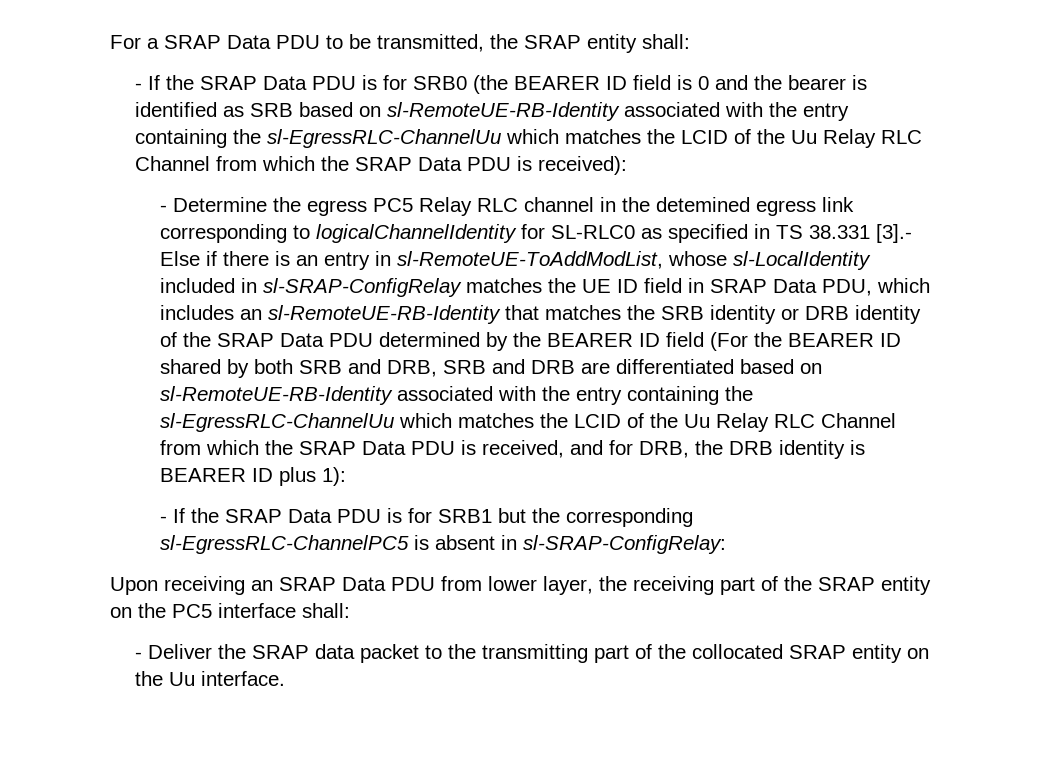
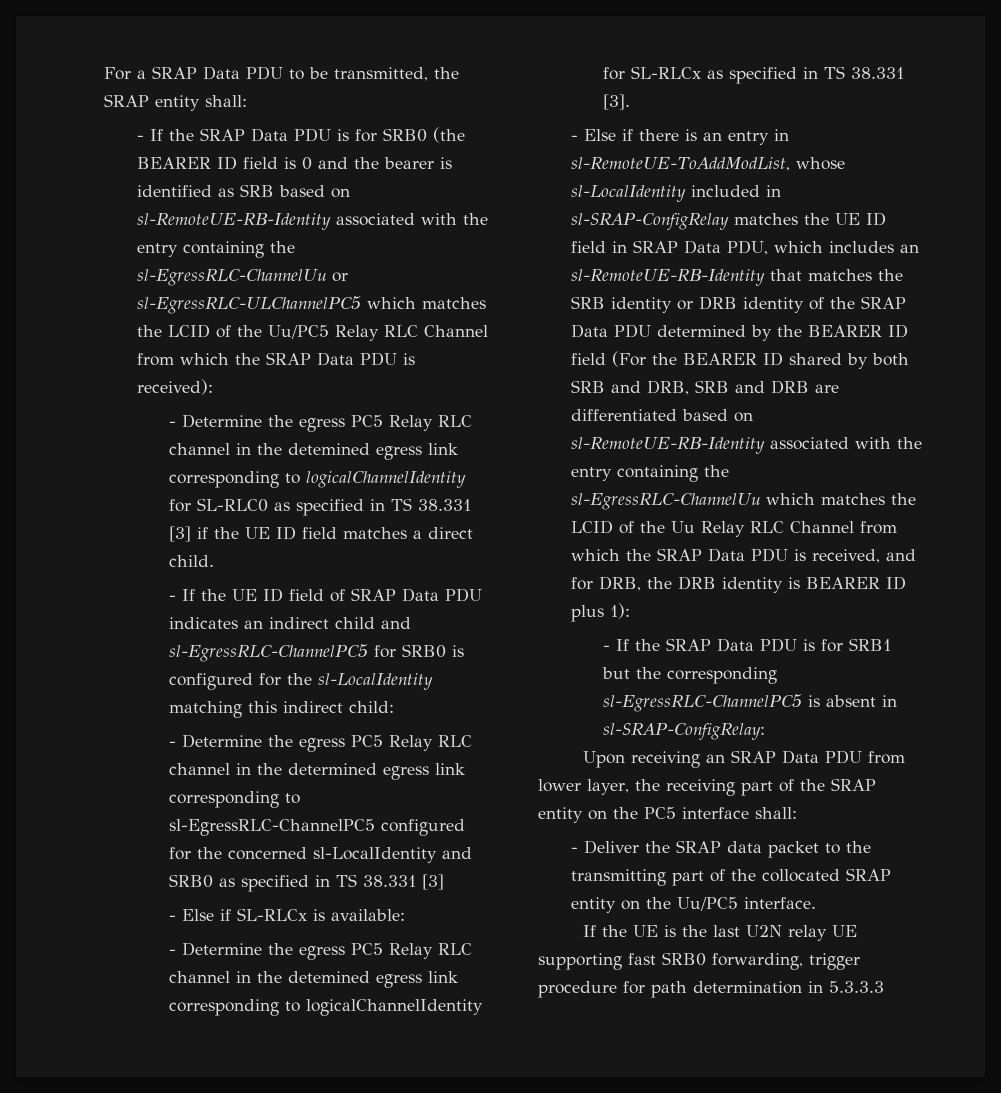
[505,129,817,144] which matches the LCID of the Uu -> [331,272,348,282] [136,296,486,314] [136,324,329,339] or sl-EgressRLC-ULChannelPC5 which matches the LCID of the Uu/PC5
[875,224,912,243] [3].- -> [169,526,474,542] [169,555,215,567] [169,588,483,602] [169,617,412,629] [169,644,465,662] [169,673,434,690] [169,701,395,718] [169,734,473,752] [169,763,466,780] [169,791,301,808] [169,819,466,836] [169,847,473,863] [169,874,445,892] [169,908,406,921] [169,942,473,960] [169,971,459,988] [169,999,484,1016] [603,66,905,84] [603,94,631,110] [570,135,578,141] [3] if the UE ID field matches a direct child. // - If the UE ID field of SRAP Data PDU indicates an indirect child and sl-EgressRLC-ChannelPC5 for SRB0 is configured for the sl-LocalIdentity matching this indirect child: // - Determine the egress PC5 Relay RLC channel in the determined egress link corresponding to sl-EgressRLC-ChannelPC5 configured for the concerned sl-LocalIdentity and SRB0 as specified in TS 38.331 [3] // - Else if SL-RLCx is available: // - Determine the egress PC5 Relay RLC channel in the detemined egress link corresponding to logicalChannelIdentity for SL-RLCx as specified in TS 38.331 [3]. // -
[168,672,195,686] Uu -> [676,897,738,911] Uu/PC5
(285, 678) none -> [582,925,857,941] [538,952,860,970] [538,981,884,998] // If the UE is the last U2N relay UE supporting fast SRB0 forwarding, trigger procedure for path determination in 5.3.3.3

